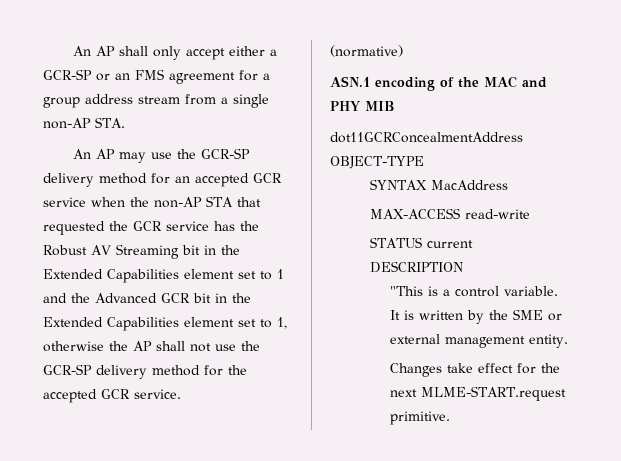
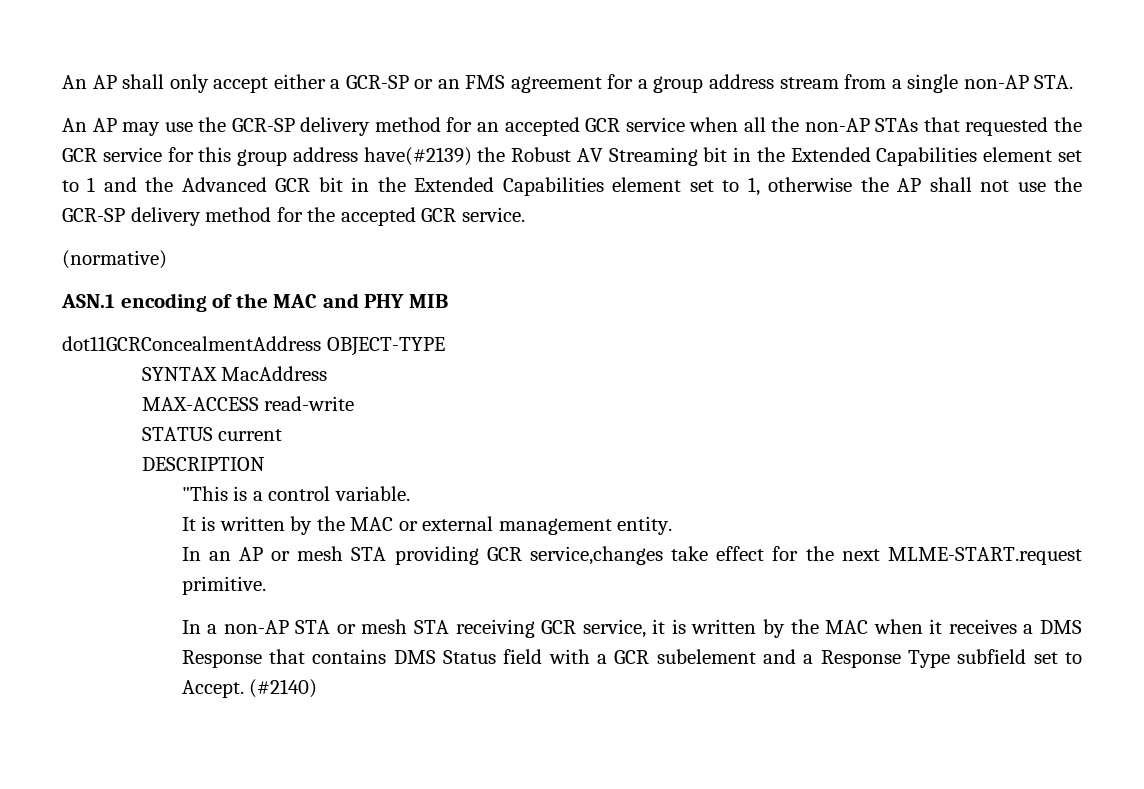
(125, 202) none -> [743,117,766,132] all
[206,196,233,207] STA -> [875,118,919,132] STAs
[214,221,235,231] has -> [167,147,472,166] for this group address have(#2139)
[512,309,543,320] SME -> [350,517,394,531] MAC
[389,363,442,377] Changes -> [181,546,663,565] In an AP or mesh STA providing GCR service,changes
(450, 418) none -> [181,619,1082,638] [181,649,1082,668] [181,679,318,698] // In a non-AP STA or mesh STA receiving GCR service, it is written by the MAC when it receives a DMS Response that contains DMS Status field with a GCR subelement and a Response Type subfield set to Accept. (#2140)

